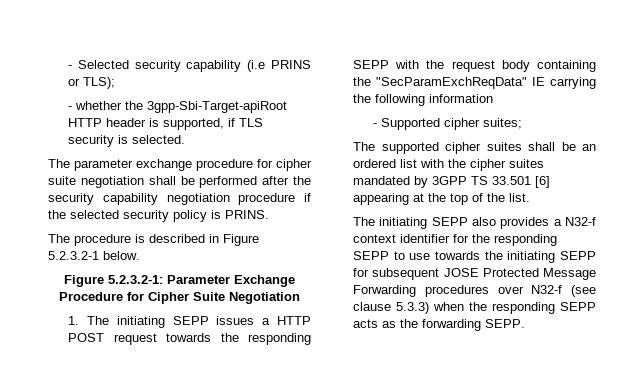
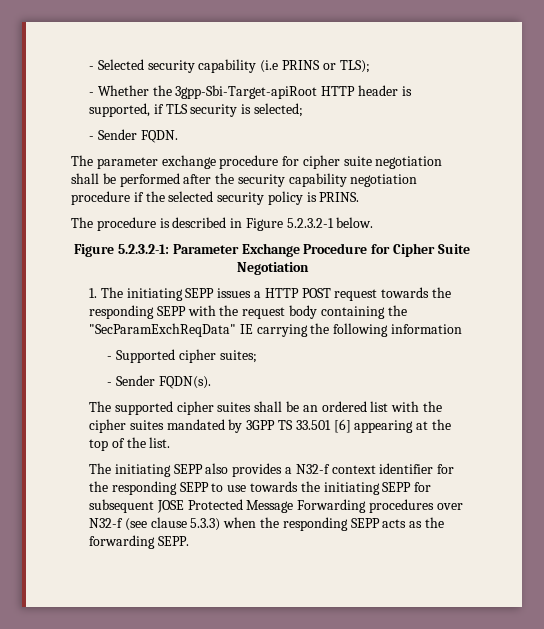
[75,101,123,110] whether -> [97,85,149,96] Whether
[132,135,186,144] selected. -> [253,103,303,117] [89,129,178,143] selected; // - Sender FQDN.
(523, 123) none -> [107,375,211,389] // - Sender FQDN(s).

